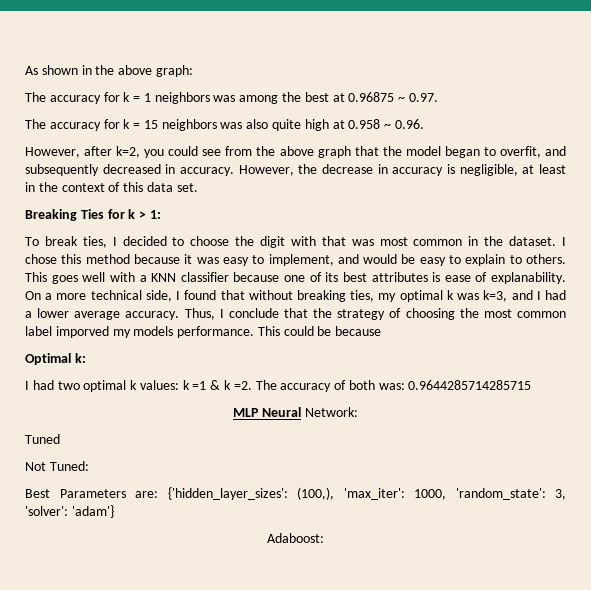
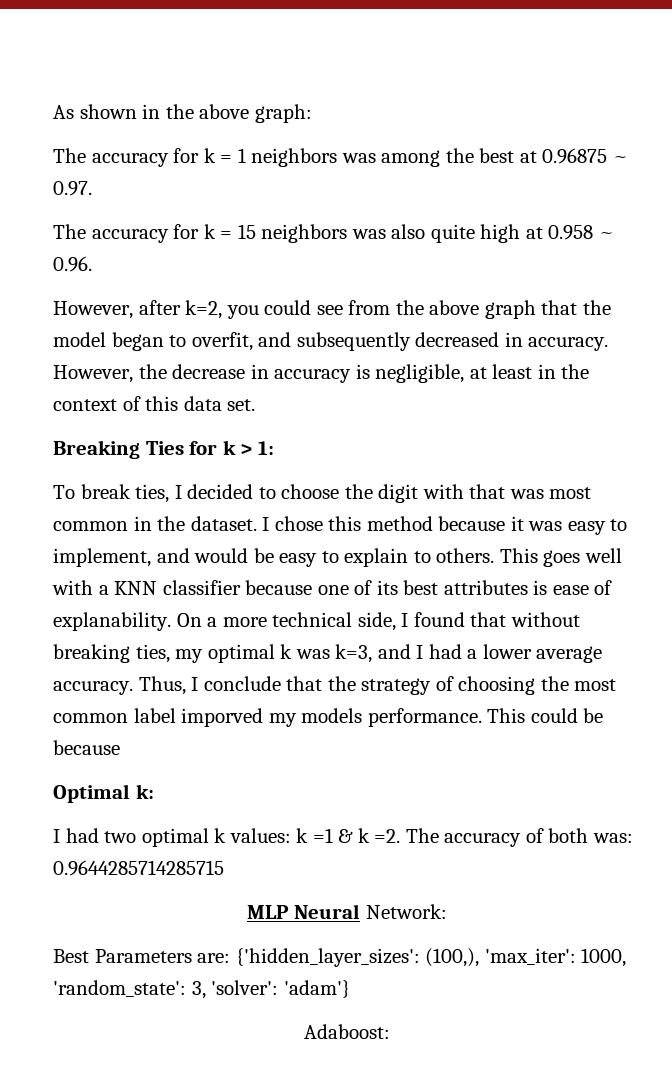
[25,434,60,444] [25,461,89,471] // Tuned // Not Tuned: -> (447, 911) none

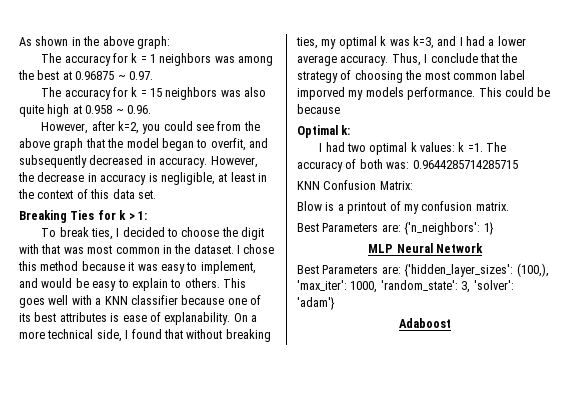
[312,828,401,843] =1 & k =2. -> [467,143,483,152] =1.
(224, 868) none -> [297,180,413,190] [297,201,509,214] [297,222,494,235] // KNN Confusion Matrix: // Blow is a printout of my confusion matrix. // Best Parameters are: {'n_neighbors': 1}
[365,904,447,919] Network: -> [435,243,483,253] Network
[304,1024,390,1039] Adaboost: -> [399,318,451,328] Adaboost

